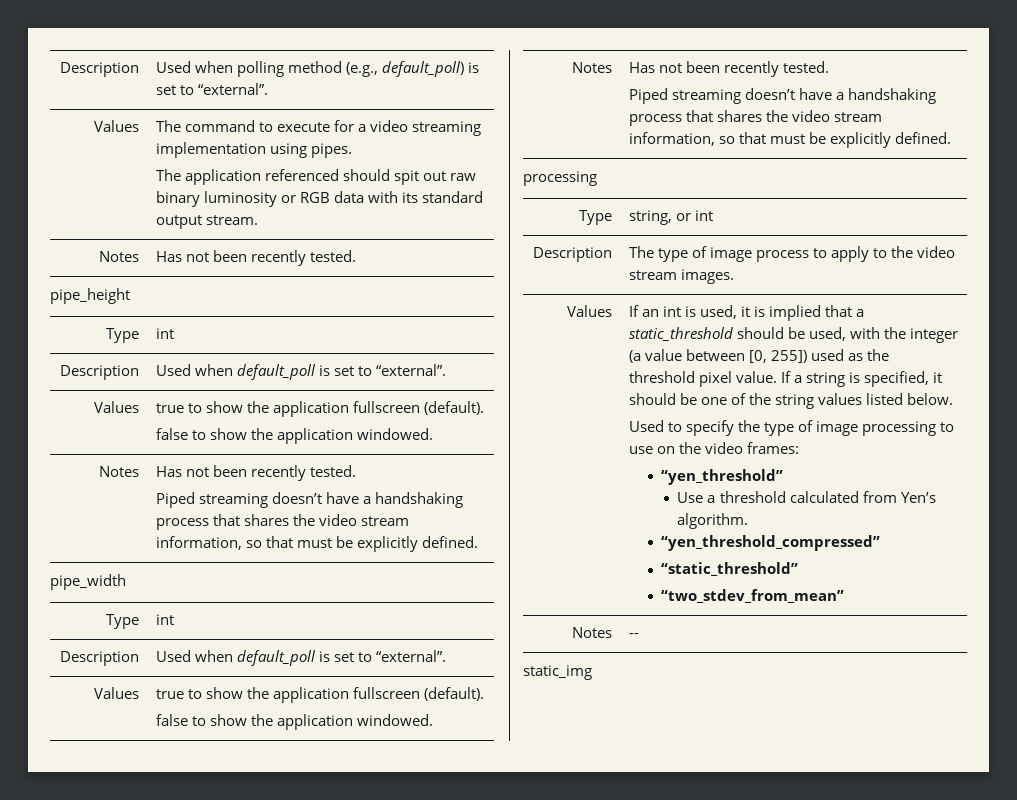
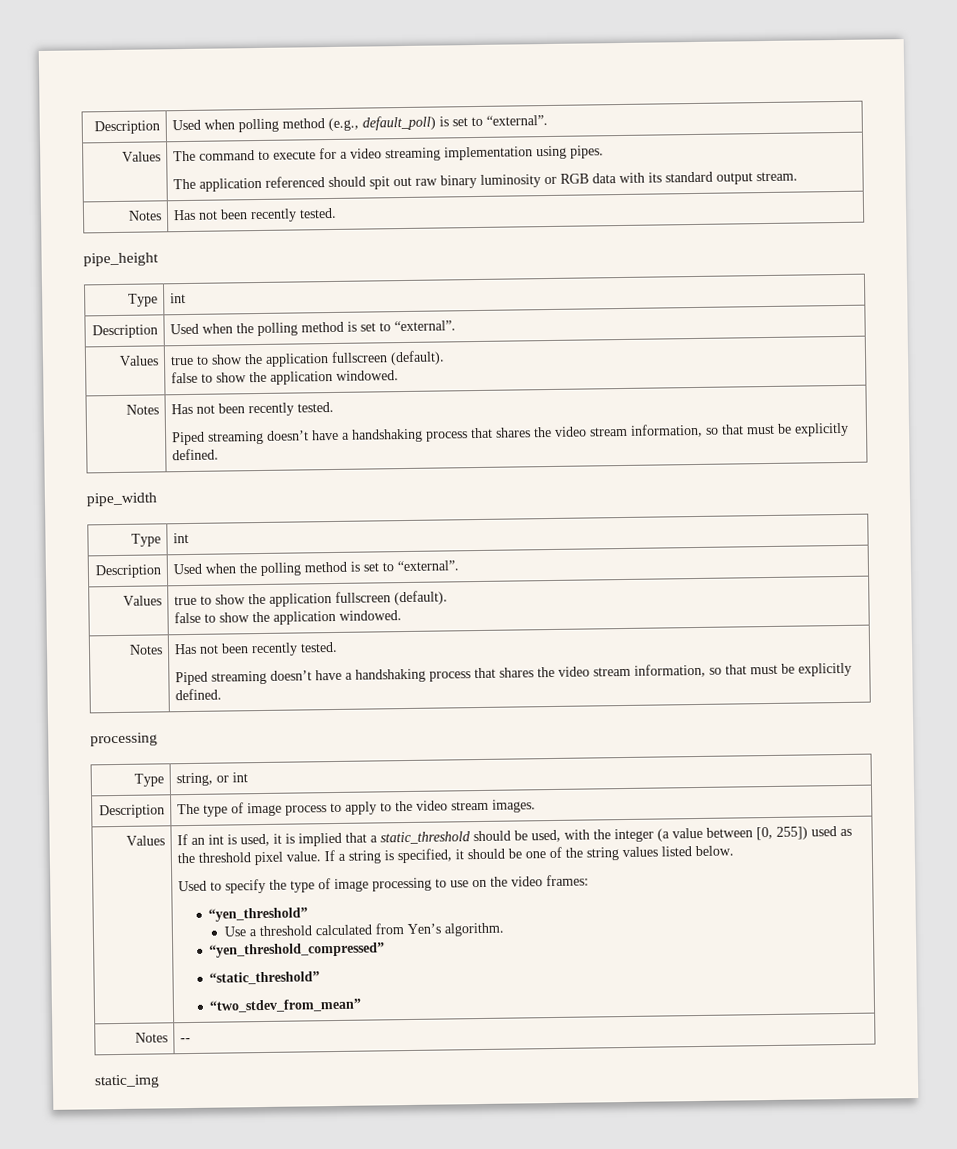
[236,364,316,380] default_poll -> [235,321,344,337] the polling method
[236,650,316,666] default_poll -> [238,561,347,577] the polling method

